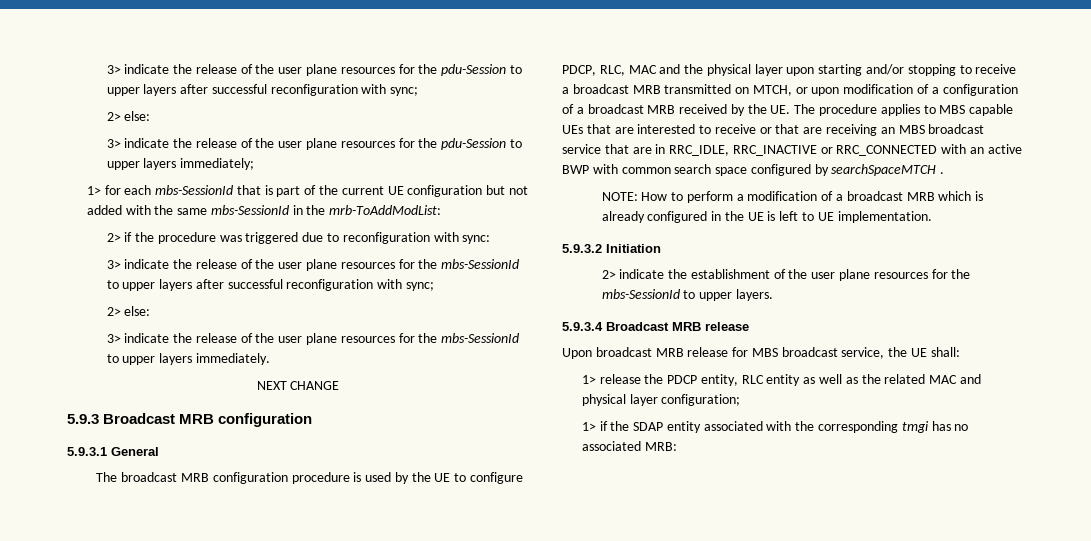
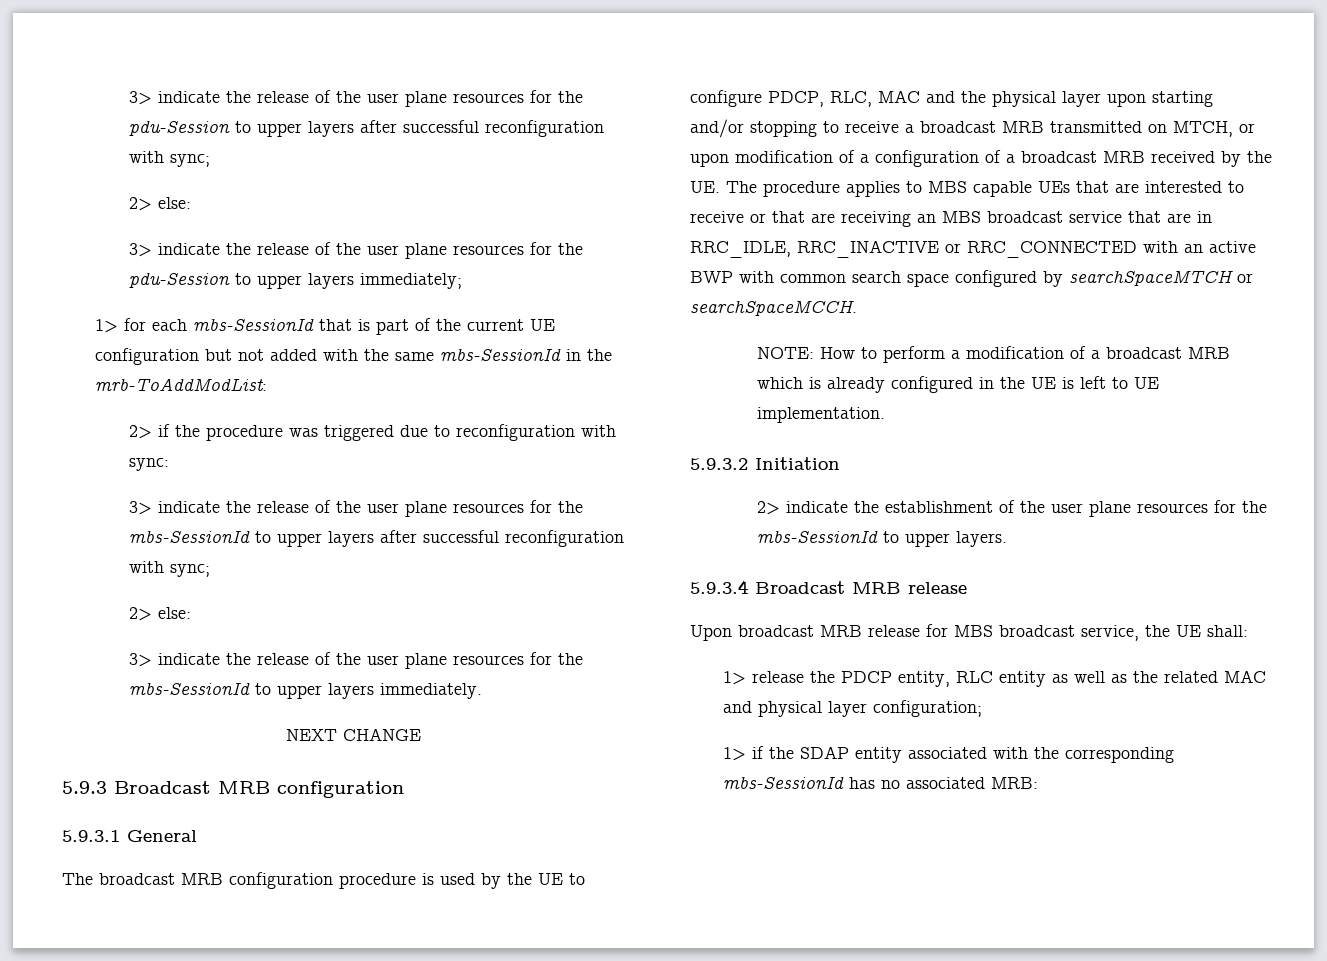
[940,172,945,174] . -> [1237,273,1253,283] [690,300,857,316] or searchSpaceMCCH.
[901,421,929,433] tmgi -> [723,776,845,789] mbs-SessionId

